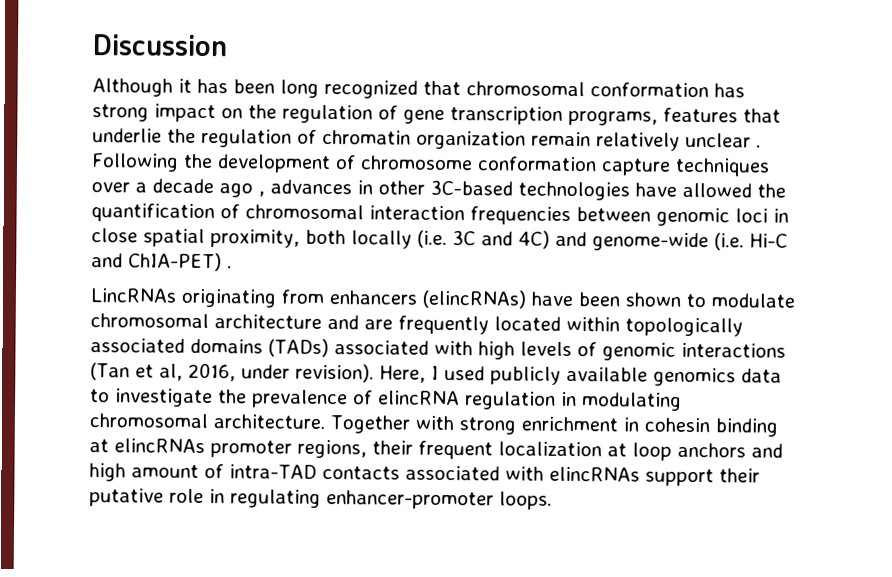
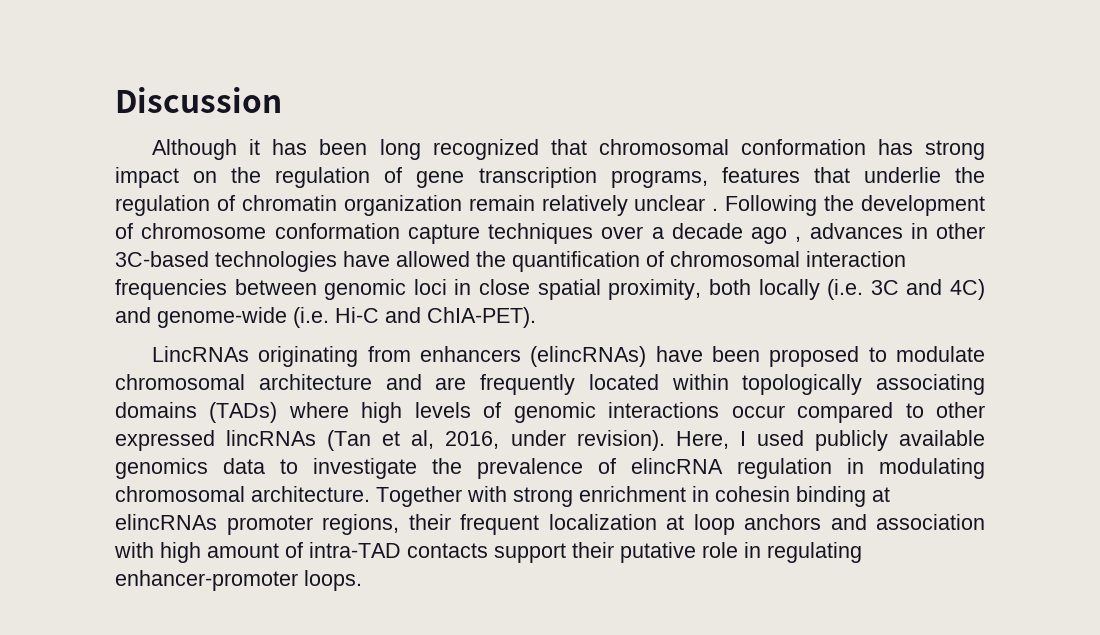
[128,252,232,272] ChIA-PET) . -> [427,307,536,328] ChIA-PET).
[625,292,681,307] shown -> [769,346,860,367] proposed
[90,338,185,353] associated -> [876,374,985,395] associating
[333,340,473,356] associated with -> [288,402,349,418] where
(786, 350) none -> [731,402,985,423] [115,430,317,451] occur compared to other expressed lincRNAs
(783, 450) none -> [876,514,985,530] [114,542,154,558] association with
[404,465,640,482] associated with elincRNAs -> (488, 550) none

